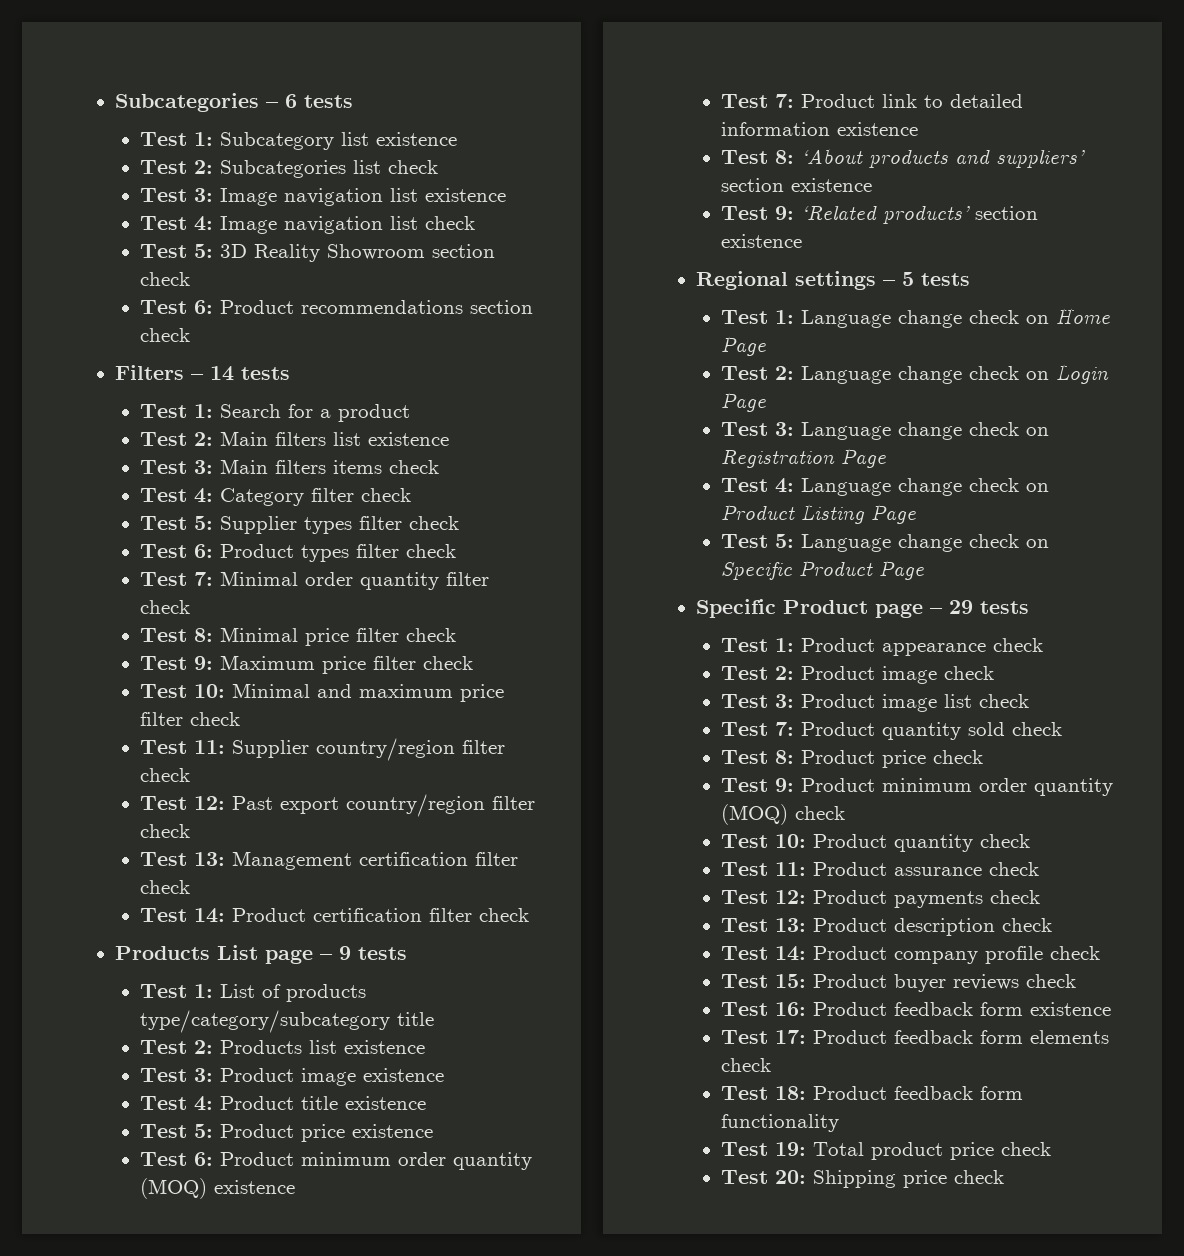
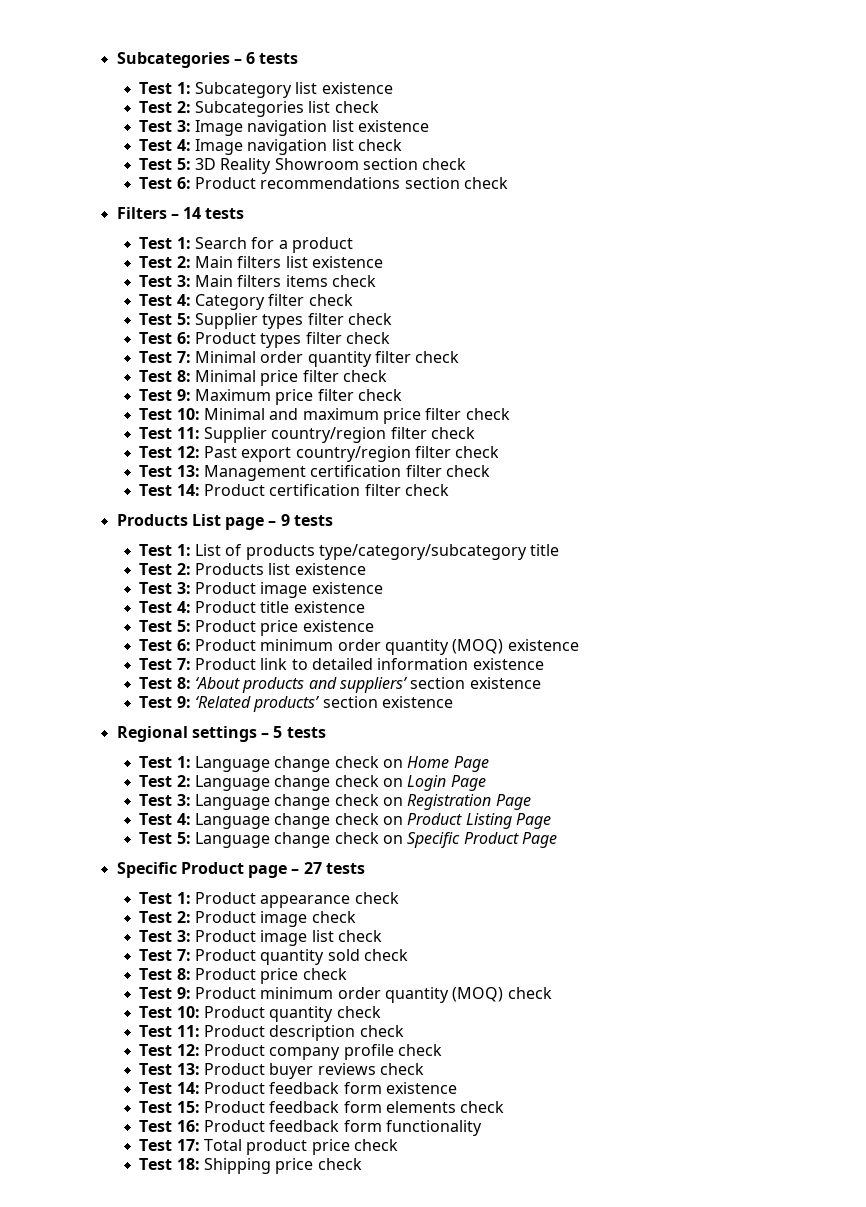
[948,600,973,614] 29 -> [303,862,322,874] 27
[894,867,983,876] assurance -> [269,1025,356,1041] description
[894,890,1041,908] [721,918,1053,936] [721,946,888,961] payments check // Test 13: Product description check // Test 14: Product -> (266, 1050) none
[775,974,807,988] 15: -> [176,1063,200,1075] 13:
(1077, 981) none -> [139,1082,458,1094] [139,1101,505,1113] // Test 14: Product feedback form existence // Test 15: Product feedback form elements check
[1030,1002,1112,1016] existence -> [386,1120,483,1136] functionality
[813,1030,1110,1044] [721,1058,772,1072] [721,1086,1024,1100] [721,1114,840,1132] [721,1142,807,1156] Product feedback form elements check // Test 18: Product feedback form functionality // Test 19: -> (200, 1145) none
[775,1170,807,1184] 20: -> [176,1158,200,1170] 18:

